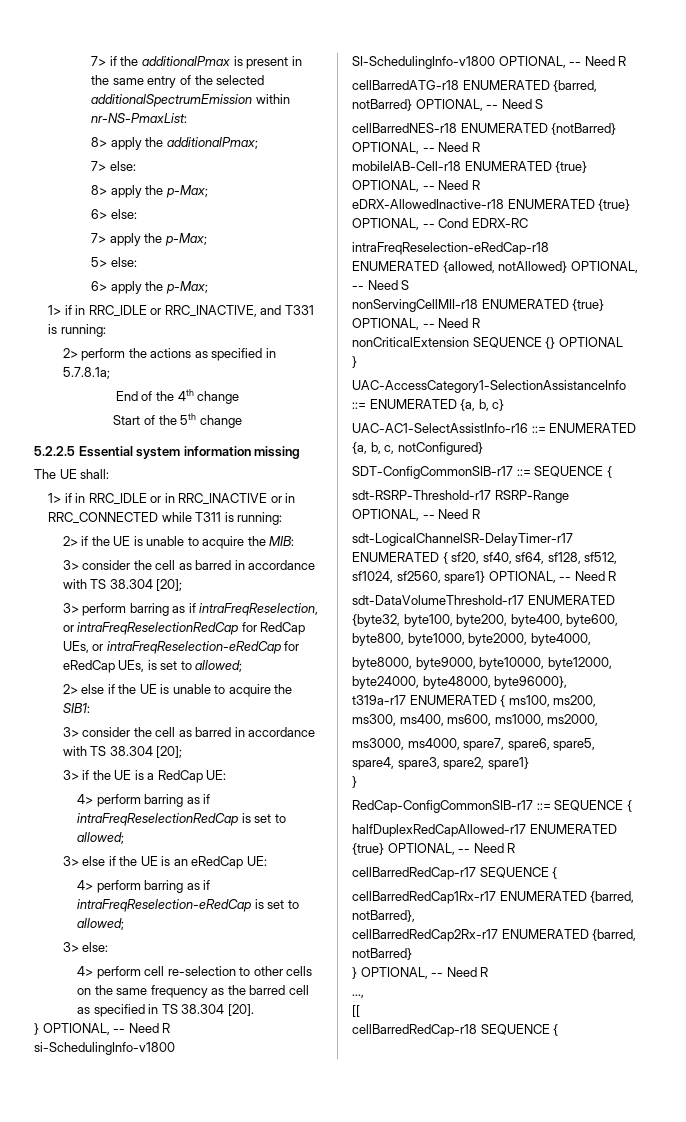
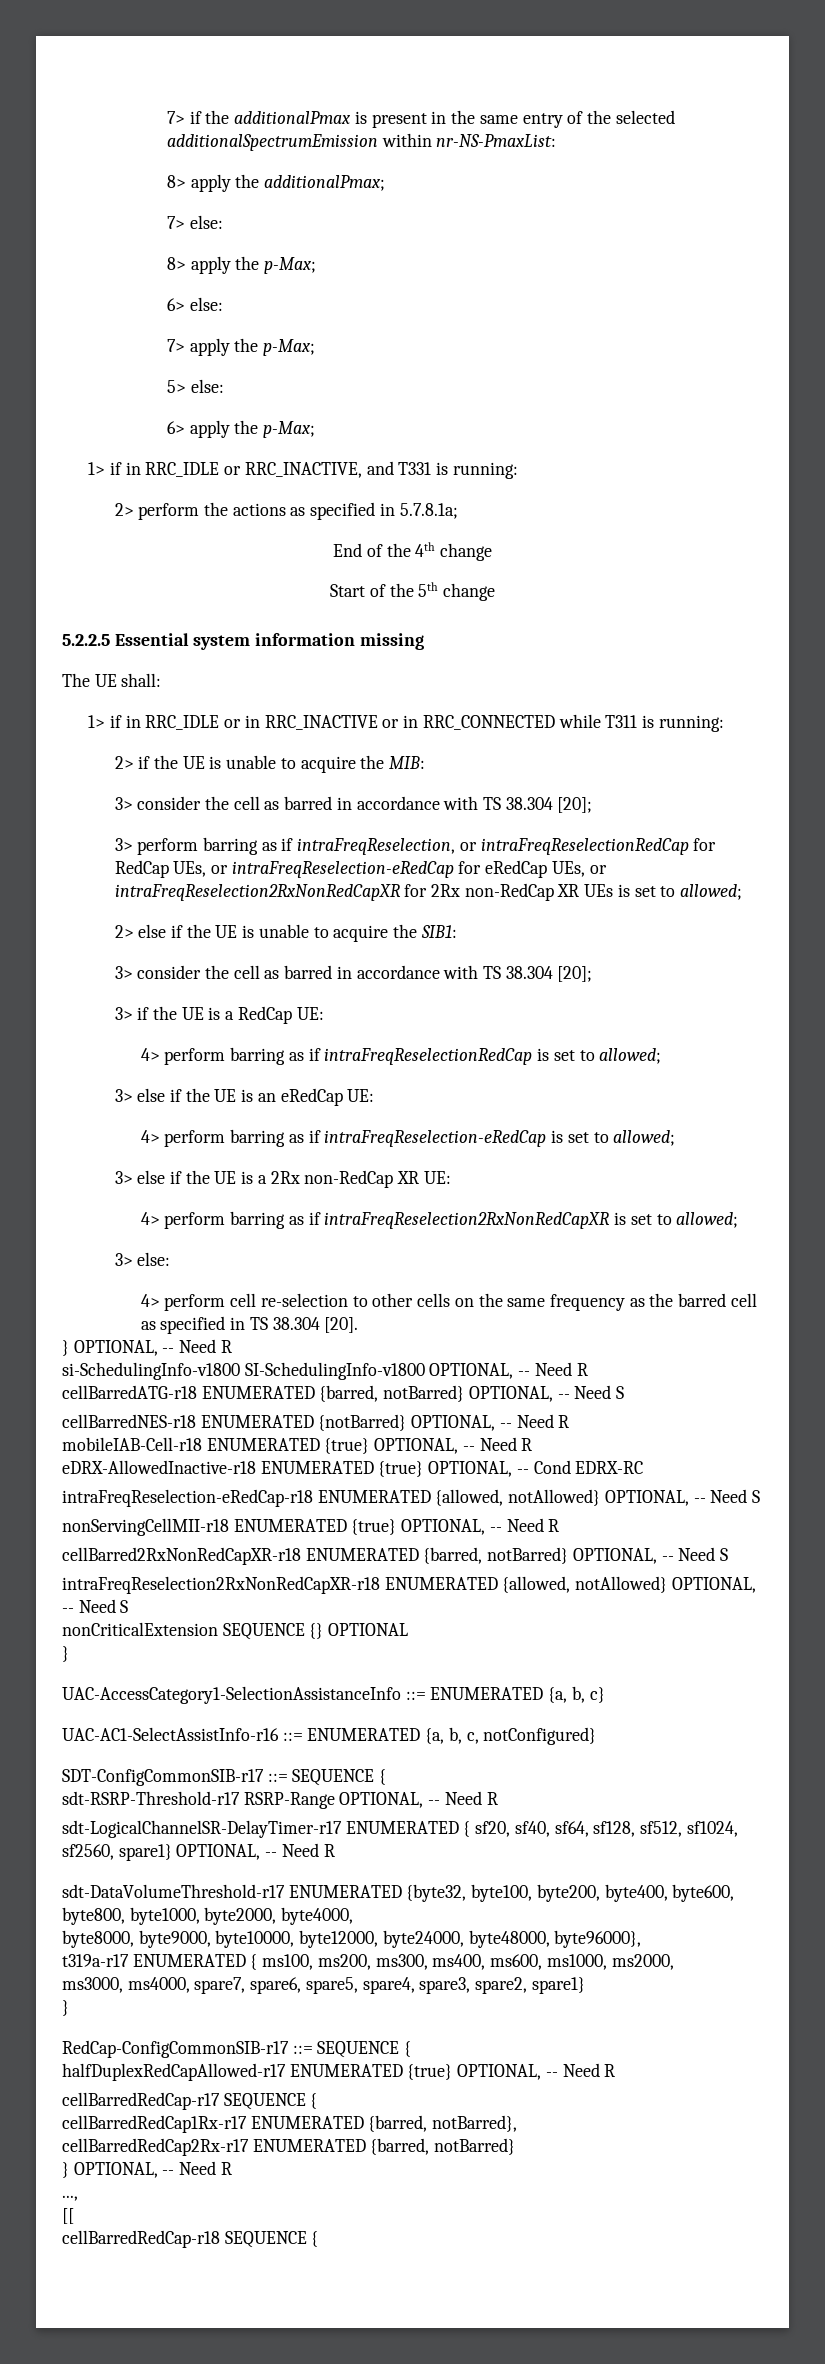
(145, 666) none -> [589,865,607,874] [114,883,614,901] or intraFreqReselection2RxNonRedCapXR for 2Rx non-RedCap XR UEs
(125, 924) none -> [114,1170,451,1188] [140,1211,739,1229] // 3> else if the UE is a 2Rx non-RedCap XR UE: // 4> perform barring as if intraFreqReselection2RxNonRedCapXR is set to allowed;
(480, 323) none -> [62,1547,729,1565] [62,1576,756,1594] [62,1599,129,1613] // cellBarred2RxNonRedCapXR-r18 ENUMERATED {barred, notBarred} OPTIONAL, -- Need S // intraFreqReselection2RxNonRedCapXR-r18 ENUMERATED {allowed, notAllowed} OPTIONAL, -- Need S

